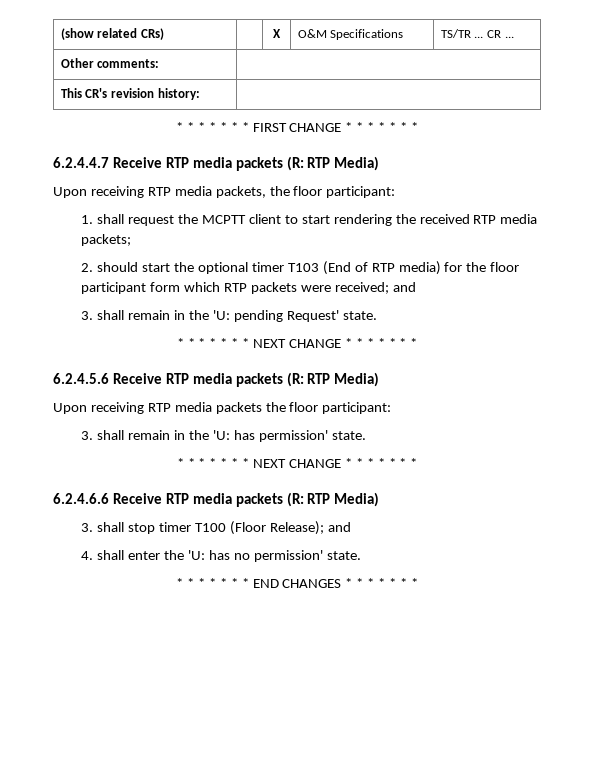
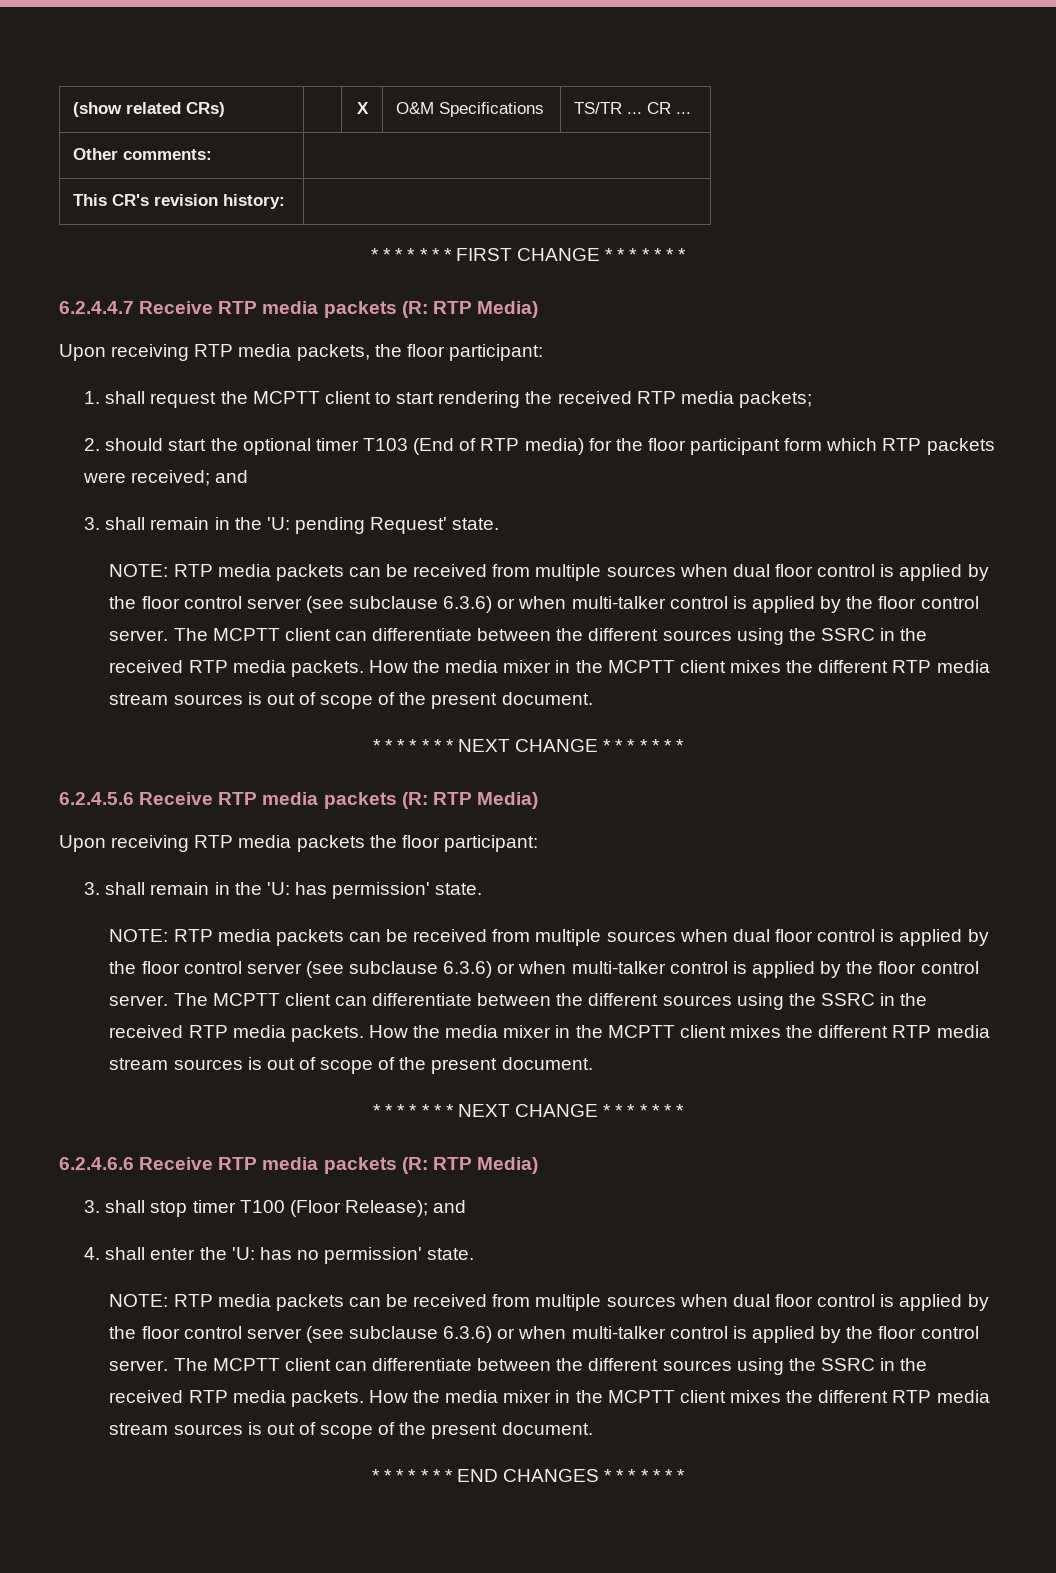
(377, 315) none -> [109,564,989,581] [109,596,979,613] [109,628,928,645] [109,660,990,677] [109,692,593,709] // NOTE: RTP media packets can be received from multiple sources when dual floor control is applied by the floor control server (see subclause 6.3.6) or when multi-talker control is applied by the floor control server. The MCPTT client can differentiate between the different sources using the SSRC in the received RTP media packets. How the media mixer in the MCPTT client mixes the different RTP media stream sources is out of scope of the present document.
(366, 435) none -> [109,929,989,946] [109,961,979,978] [109,993,928,1010] [109,1025,990,1042] [109,1057,593,1074] // NOTE: RTP media packets can be received from multiple sources when dual floor control is applied by the floor control server (see subclause 6.3.6) or when multi-talker control is applied by the floor control server. The MCPTT client can differentiate between the different sources using the SSRC in the received RTP media packets. How the media mixer in the MCPTT client mixes the different RTP media stream sources is out of scope of the present document.
(361, 555) none -> [109,1294,989,1311] [109,1326,979,1343] [109,1358,928,1375] [109,1390,990,1407] [109,1422,593,1439] // NOTE: RTP media packets can be received from multiple sources when dual floor control is applied by the floor control server (see subclause 6.3.6) or when multi-talker control is applied by the floor control server. The MCPTT client can differentiate between the different sources using the SSRC in the received RTP media packets. How the media mixer in the MCPTT client mixes the different RTP media stream sources is out of scope of the present document.

